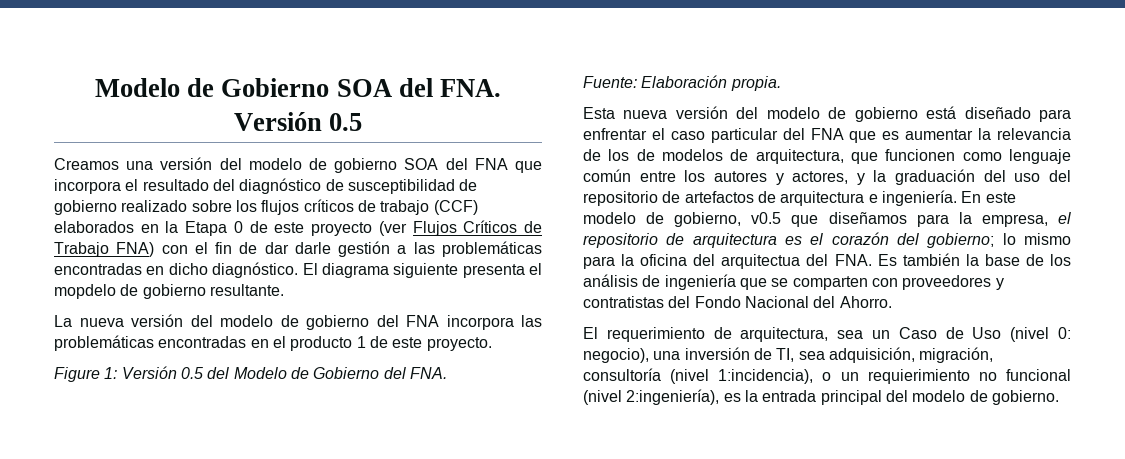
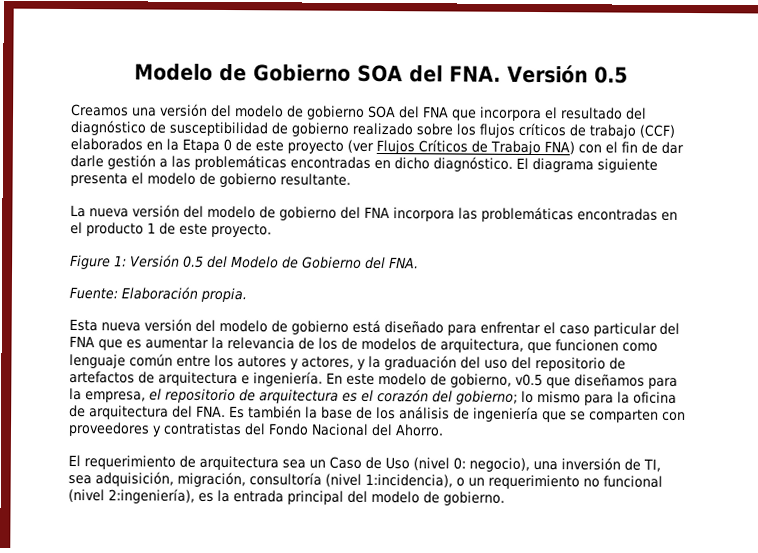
[54,284,116,299] mopdelo -> [147,172,196,185] modelo
[693,254,801,269] del arquitectua -> [69,405,169,420] de arquitectura
[740,327,829,342] arquitectura, -> [199,455,279,471] arquitectura
[867,369,970,384] requierimiento -> [488,474,580,490] requerimiento

